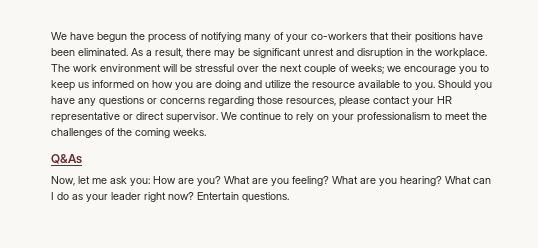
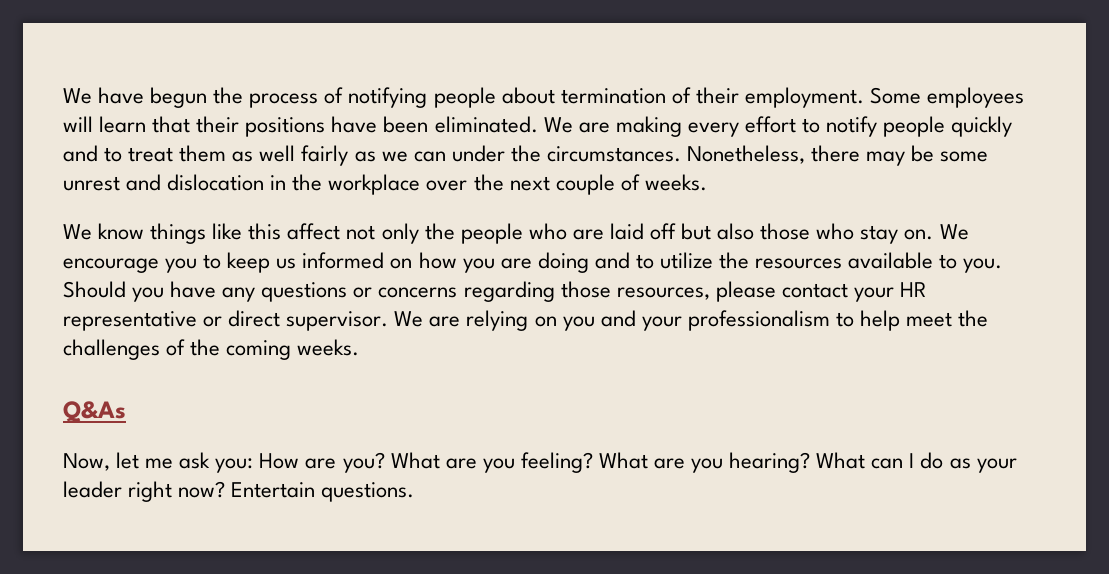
[244,32,367,42] many of your co-workers -> [433,87,1025,108] [63,116,147,133] people about termination of their employment. Some employees will learn
[131,48,183,58] As a result, -> [543,116,1013,137] [63,145,805,166] We are making every effort to notify people quickly and to treat them as well fairly as we can under the circumstances. Nonetheless,
[253,48,301,58] significant -> [940,151,989,162] some
[357,48,403,59] disruption -> [167,174,265,191] dislocation
[435,48,487,59] [51,64,234,72] workplace. The work environment will be stressful -> [328,174,421,195] workplace
[351,64,401,74] weeks; we -> [644,174,707,191] [63,223,969,244] weeks. // We know things like this affect not only the people who are laid off but also those who stay on. We
(262, 84) none -> [635,254,654,269] to
[312,82,355,88] resource -> [755,258,843,269] resources
[240,112,329,122] continue to rely on -> [429,310,636,331] are relying on you and
(442, 116) none -> [859,310,900,331] help

